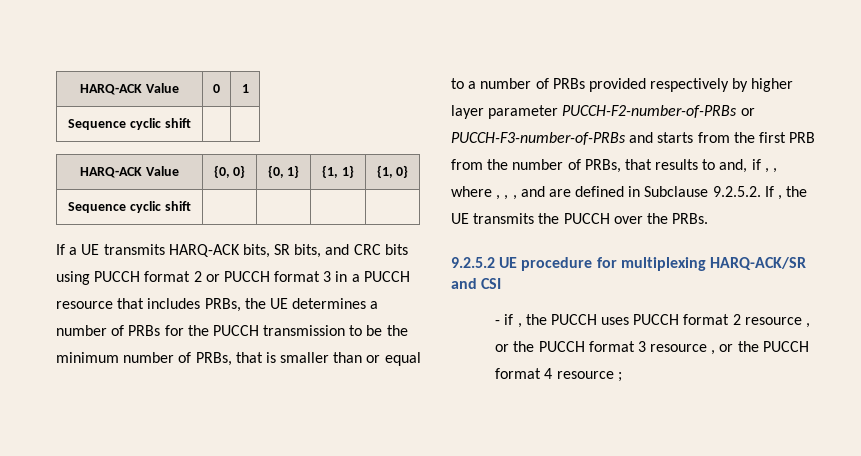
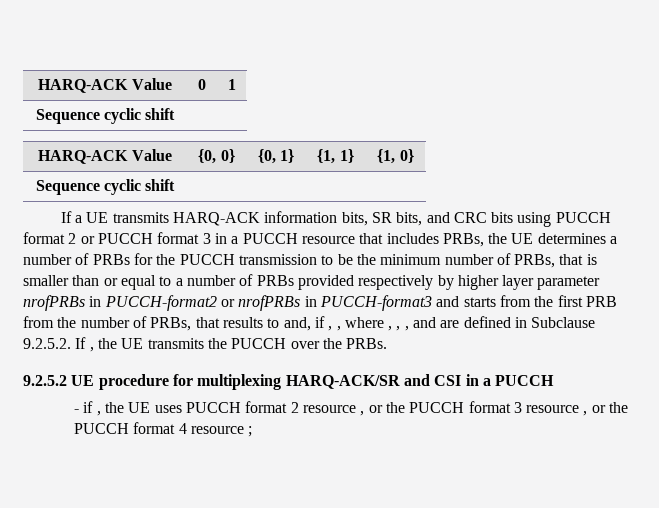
(240, 250) none -> [264,211,338,223] information
[562,105,755,118] [451,132,626,145] PUCCH-F2-number-of-PRBs or PUCCH-F3-number-of-PRBs -> [23,295,432,311] nrofPRBs in PUCCH-format2 or nrofPRBs in PUCCH-format3
(502, 283) none -> [465,374,555,386] in a PUCCH
[550,314,597,325] PUCCH -> [128,402,151,413] UE

